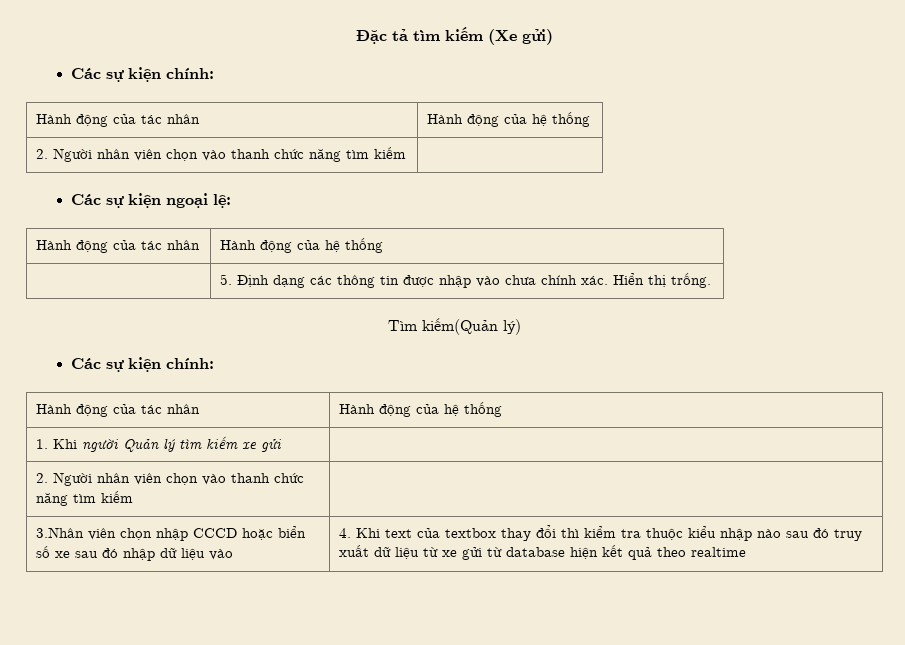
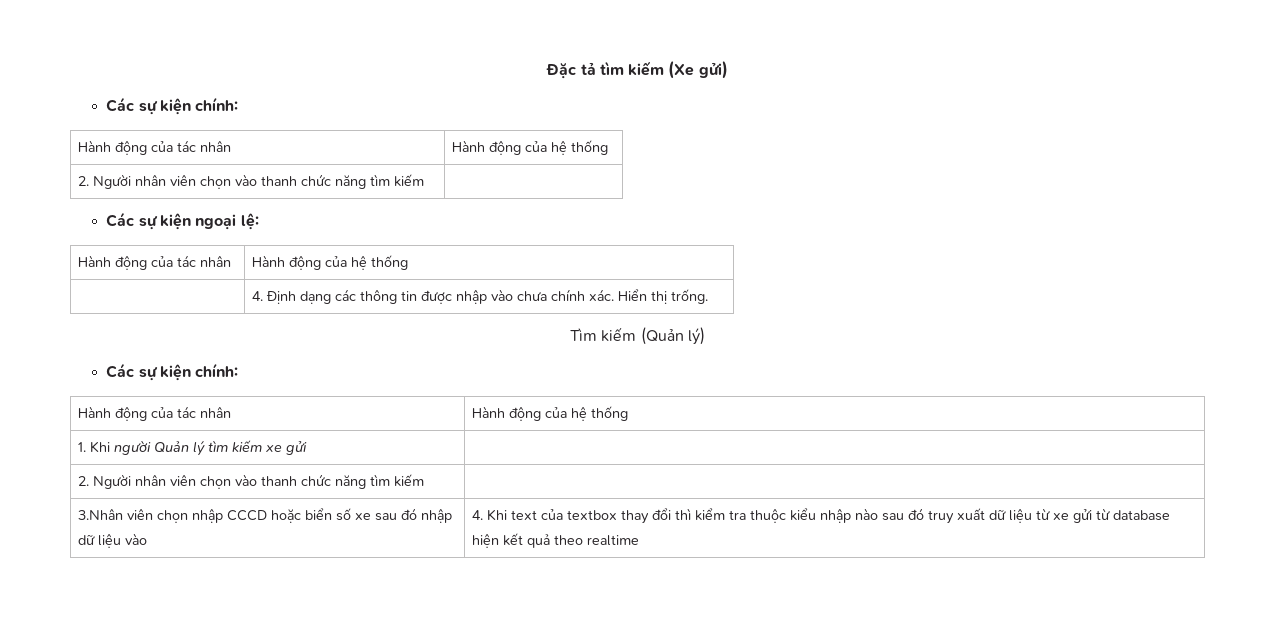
[220,274,233,285] 5. -> [252,291,264,301] 4.
[422,318,498,335] kiếm(Quản -> [601,327,684,345] kiếm (Quản

